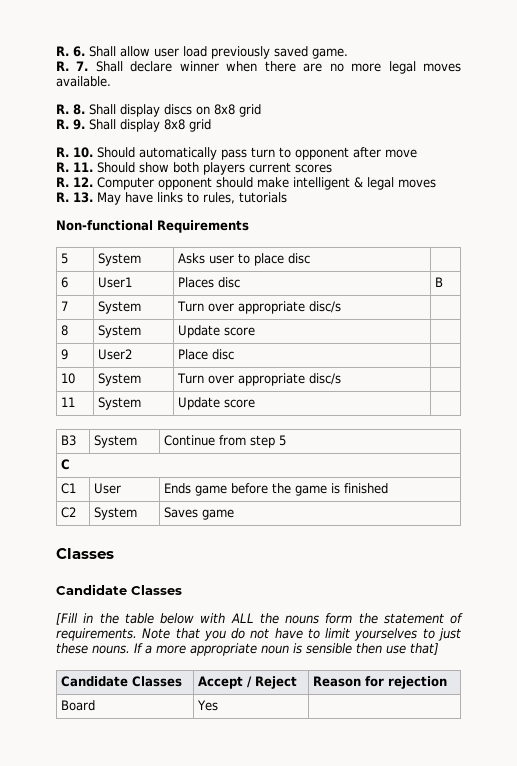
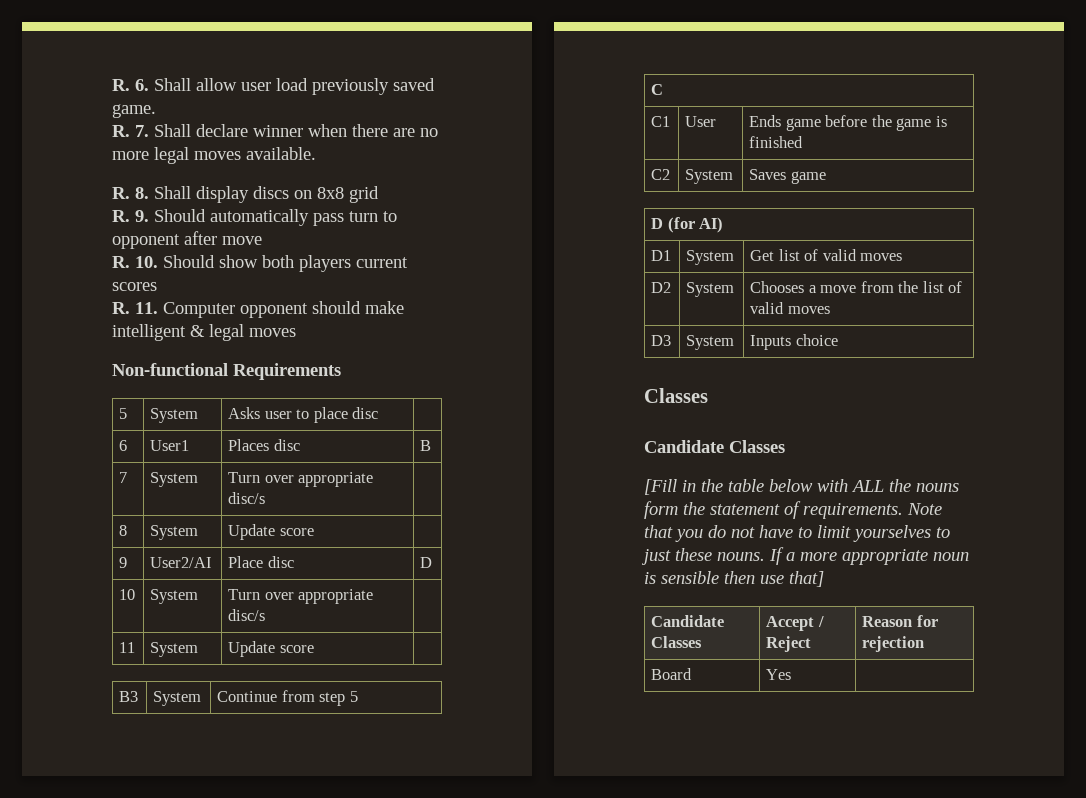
[89,119,211,132] [56,147,93,158] Shall display 8x8 grid // R. 10. -> (149, 216) none
[73,162,93,172] 11. -> [135,256,158,268] 10.
[73,177,93,187] 12. -> [135,302,158,314] 11.
[56,192,287,205] // R. 13. May have links to rules, tutorials -> (296, 332) none
[98,349,133,360] User2 -> [150,557,213,568] User2/AI
(235, 354) none -> [420,557,433,568] D
(235, 514) none -> [651,217,724,233] [651,250,672,261] [686,250,735,265] [750,249,903,261] [651,282,672,293] [686,282,735,297] [750,281,963,293] [750,302,830,314] [651,335,672,346] [686,335,735,350] [750,334,838,350] // D (for AI) // D1 | System | Get list of valid moves // D2 | System | Chooses a move from the list of valid moves // D3 | System | Inputs choice

